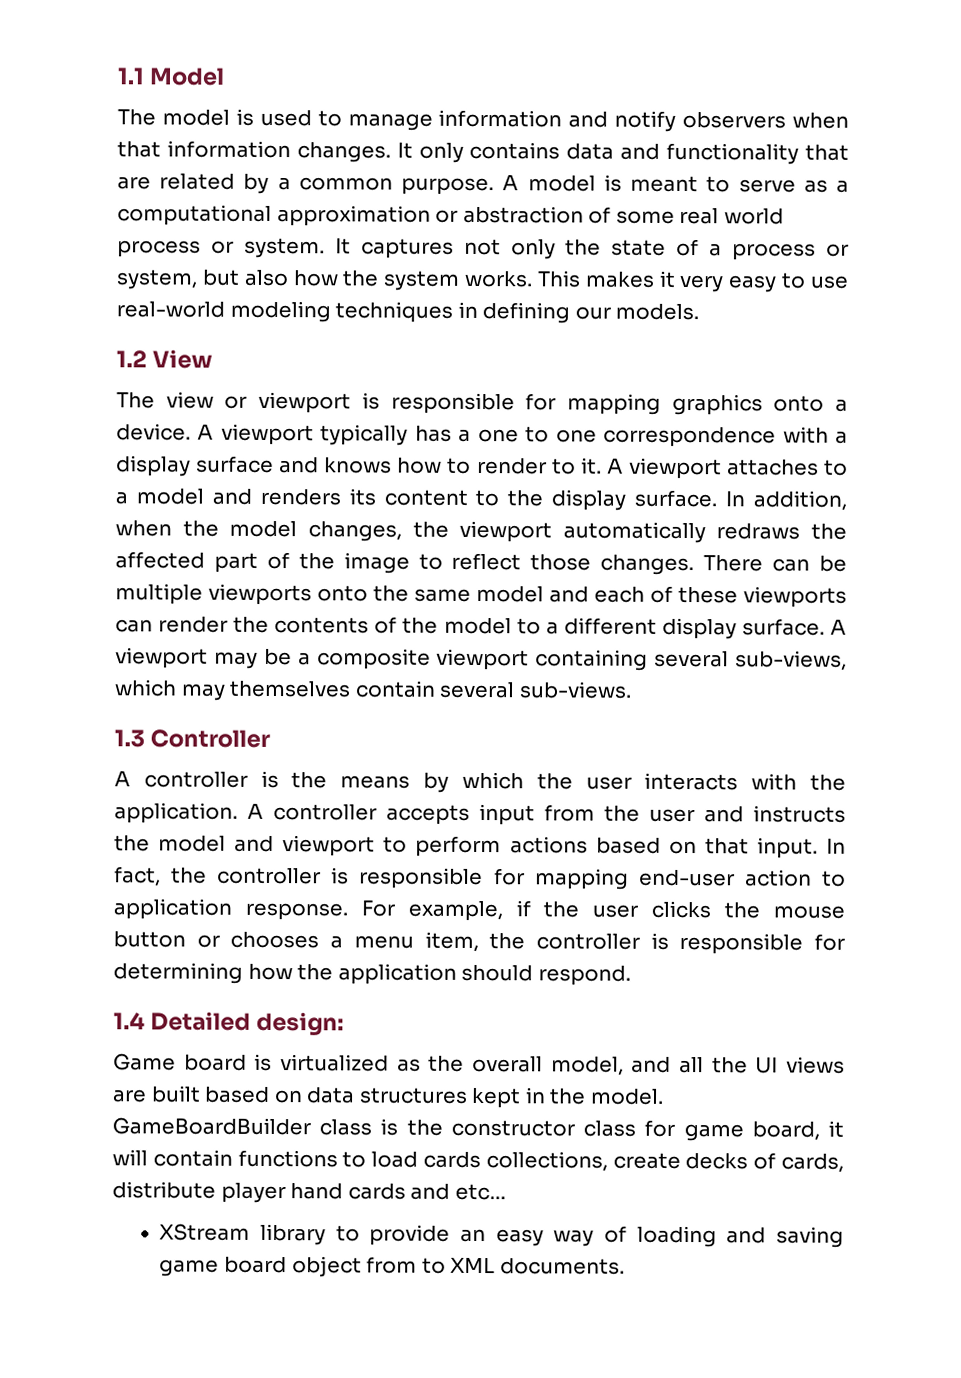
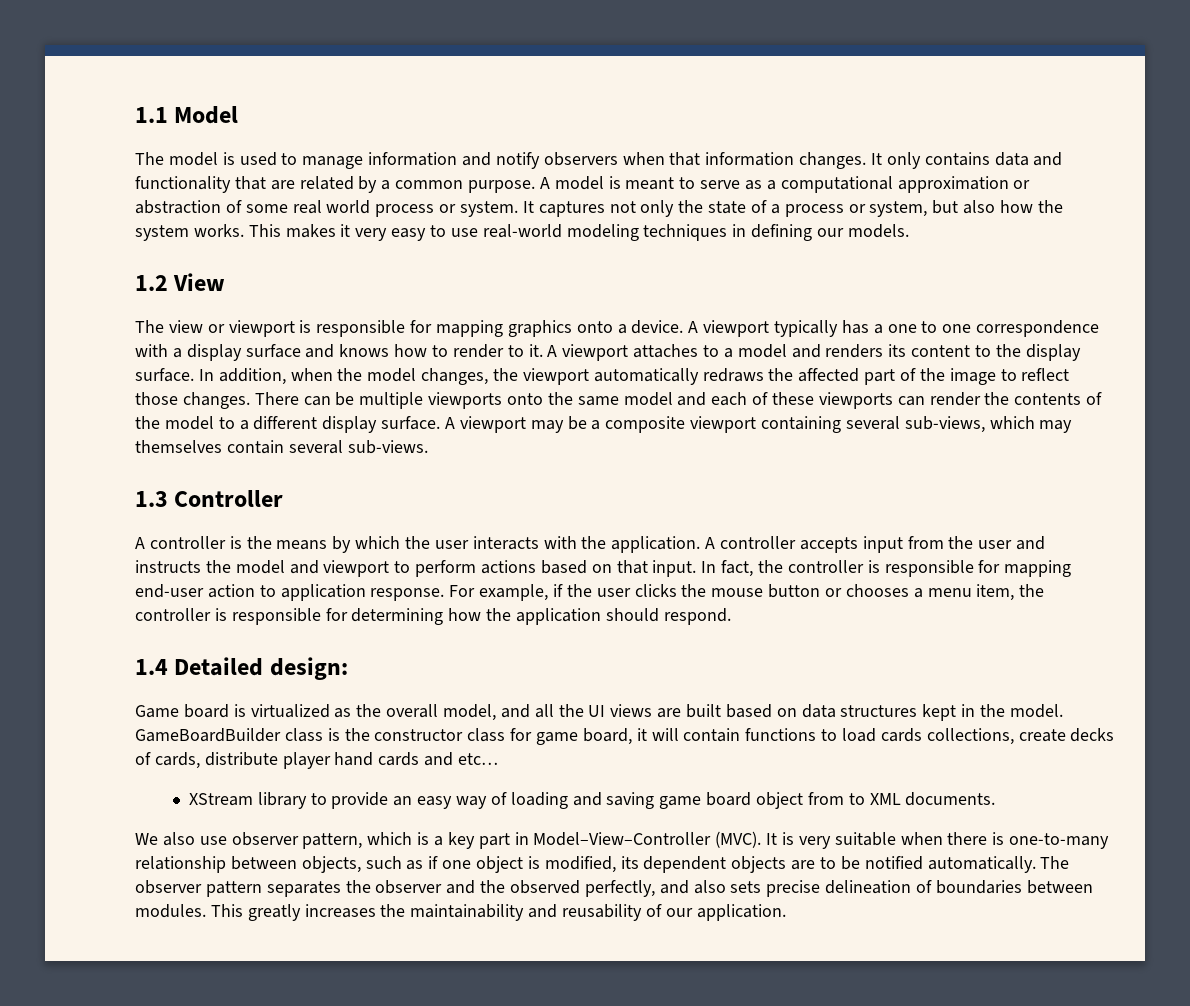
(625, 1266) none -> [135,831,1110,849] [135,856,1070,873] [135,880,1093,897] [135,904,786,921] // We also use observer pattern, which is a key part in Model–View–Controller (MVC). It is very suitable when there is one-to-many relationship between objects, such as if one object is modified, its dependent objects are to be notified automatically. The observer pattern separates the observer and the observed perfectly, and also sets precise delineation of boundaries between modules. This greatly increases the maintainability and reusability of our application.

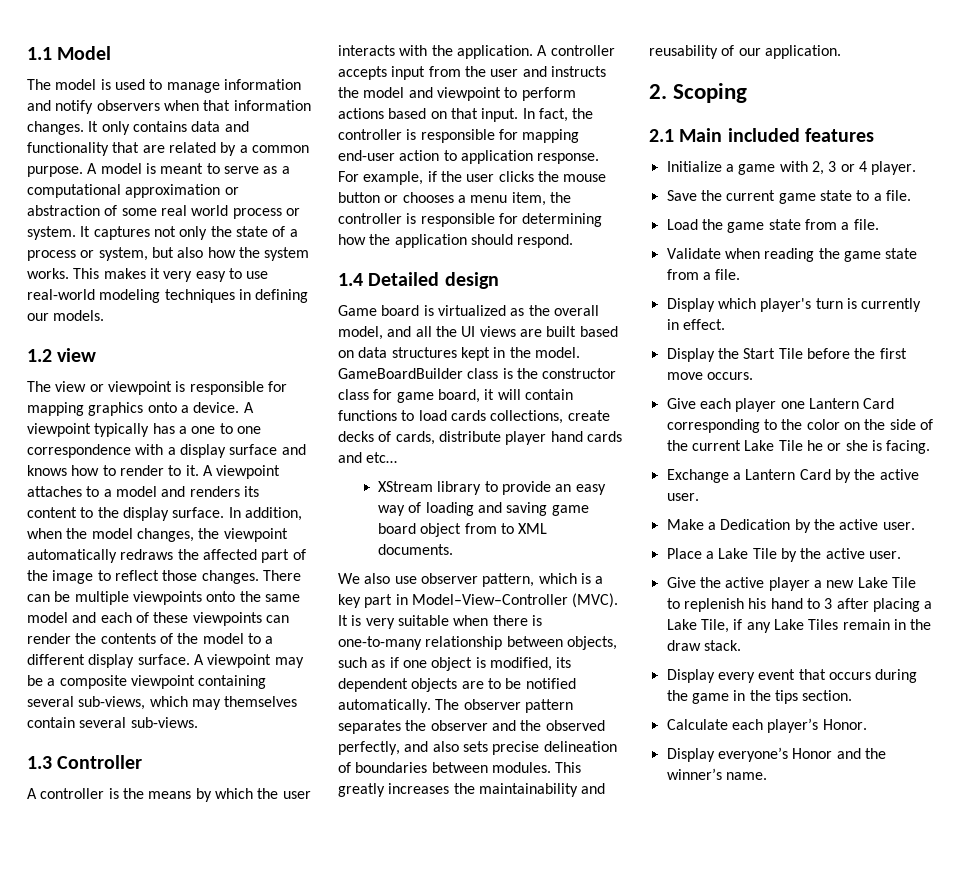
[173,273,226,291] View -> [57,348,97,362] view
[228,320,295,337] viewport -> [107,381,172,395] viewpoint
[703,320,770,337] viewport -> [27,423,91,437] viewpoint
[562,344,629,361] viewport -> [216,465,281,479] viewpoint
[522,368,589,385] viewport -> [223,528,288,542] viewpoint
[428,392,503,409] viewports -> [132,591,202,605] viewpoints
[818,392,893,409] viewports -> [192,612,262,626] viewpoints
[459,416,526,433] viewport -> [207,654,272,668] viewpoint
[690,416,757,433] viewport -> [130,675,195,689] viewpoint
[323,560,390,577] viewport -> [436,87,501,101] viewpoint
[269,657,348,680] design: -> [444,272,499,289] design
(786, 912) none -> [649,83,748,103] [649,128,875,142] [666,161,917,175] [666,190,911,204] [666,219,879,233] [666,248,918,262] [666,269,741,280] [666,298,922,312] [666,319,725,330] [666,348,907,362] [666,372,753,380] [666,398,895,412] [666,419,933,433] [666,440,931,454] [666,469,919,483] [666,493,699,501] [666,519,915,533] [666,548,901,562] [666,577,916,591] [666,598,933,612] [666,619,932,633] [666,640,741,651] [666,669,918,683] [666,690,853,704] [666,718,867,733] [666,747,886,762] [666,768,767,780] // 2. Scoping // 2.1 Main included features // Initialize a game with 2, 3 or 4 player. // Save the current game state to a file. // Load the game state from a file. // Validate when reading the game state from a file. // Display which player's turn is currently in effect. // Display the Start Tile before the first move occurs. // Give each player one Lantern Card corresponding to the color on the side of the current Lake Tile he or she is facing. // Exchange a Lantern Card by the active user. // Make a Dedication by the active user. // Place a Lake Tile by the active user. // Give the active player a new Lake Tile to replenish his hand to 3 after placing a Lake Tile, if any Lake Tiles remain in the draw stack. // Display every event that occurs during the game in the tips section. // Calculate each player’s Honor. // Display everyone’s Honor and the winner’s name.

